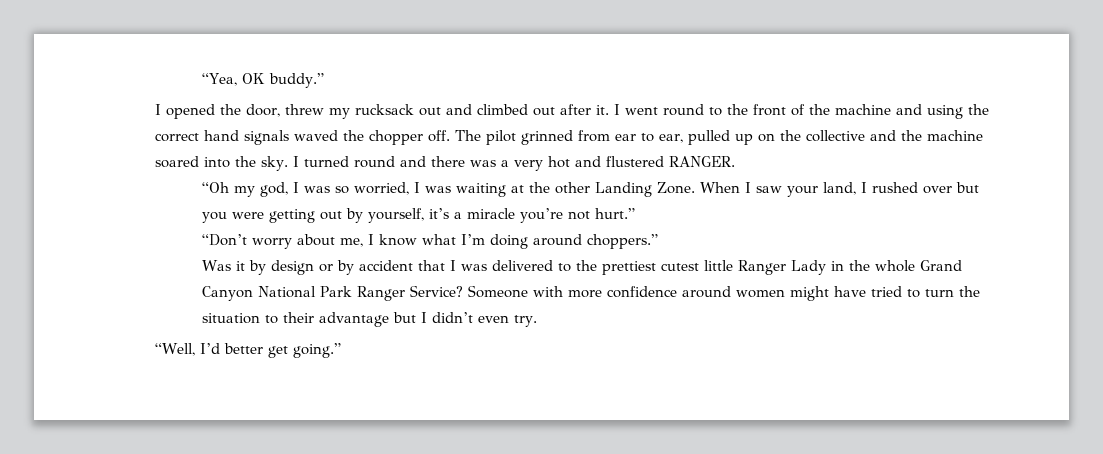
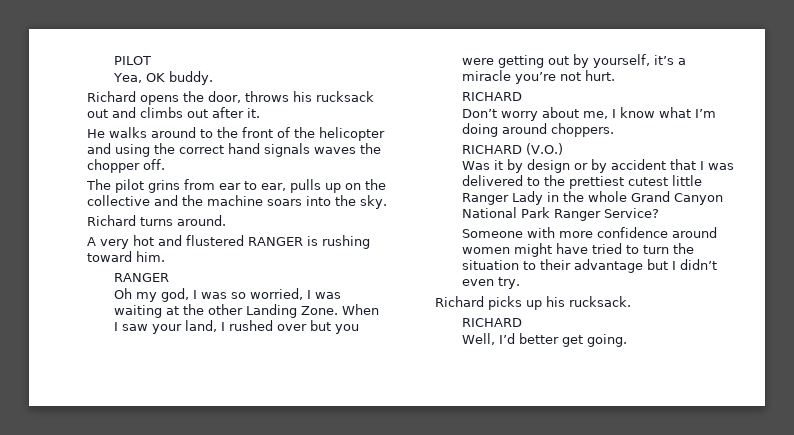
[202,73,325,88] [155,104,351,119] “Yea, OK buddy.” // I opened the door, threw my -> [114,56,152,65] [113,71,214,85] [86,91,312,105] PILOT // Yea, OK buddy. // Richard opens the door, throws his
[477,104,529,115] climbed -> [139,107,183,118] climbs
[614,104,705,116] I went round -> [86,127,196,138] // He walks around
[835,104,892,115] machine -> [318,127,385,141] helicopter
[294,130,339,141] waved -> [313,147,356,154] waves
(451, 136) none -> (165, 164) //
[521,130,574,145] grinned -> [147,180,180,193] grins
[688,130,731,145] pulled -> [289,179,321,193] pulls
[155,156,200,168] soared -> [266,199,302,206] soars
[293,156,736,171] [202,182,230,193] I turned round and there was a very hot and flustered RANGER. // “Oh -> [86,215,226,226] [86,235,370,249] [86,251,165,262] [114,273,170,282] [114,288,133,299] // Richard turns around. // A very hot and flustered RANGER is rushing toward him. // RANGER // Oh
[595,208,636,219] [202,234,248,246] hurt.” // “Don’t -> [585,70,616,81] [462,92,523,101] [462,109,498,118] hurt. // RICHARD // Don’t
[587,234,659,249] choppers.” -> [551,123,615,137] [462,143,564,155] choppers. // RICHARD (V.O.)
(464, 291) none -> (660, 213) //
[155,343,196,356] “Well, -> [434,296,631,310] [462,318,523,327] [462,333,496,345] Richard picks up his rucksack. // RICHARD // Well,
[293,343,342,358] going.” -> [587,334,628,347] going.

